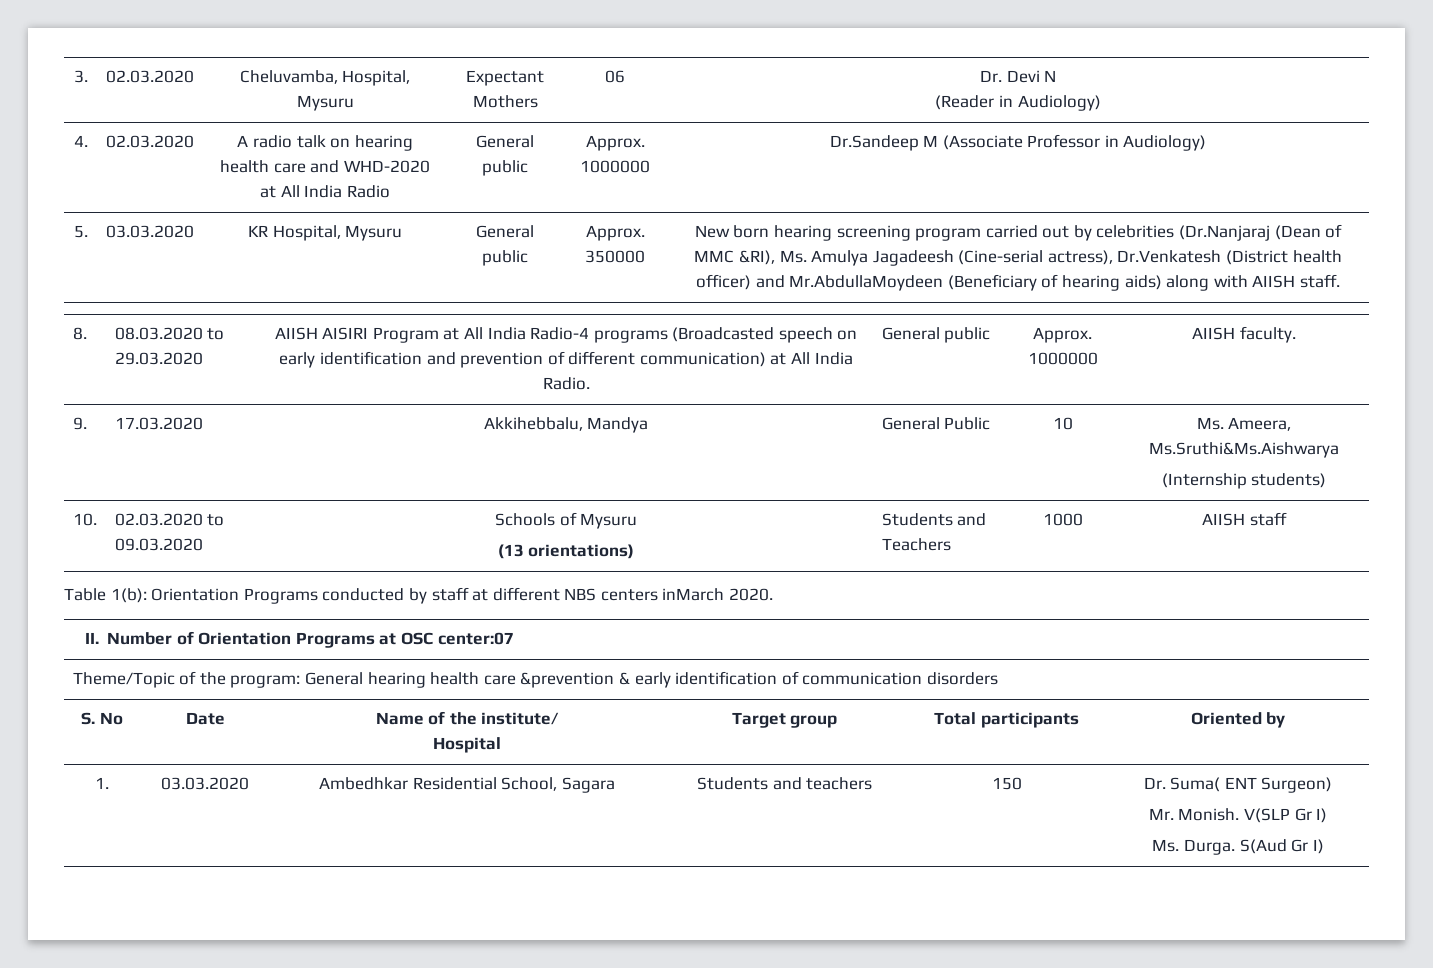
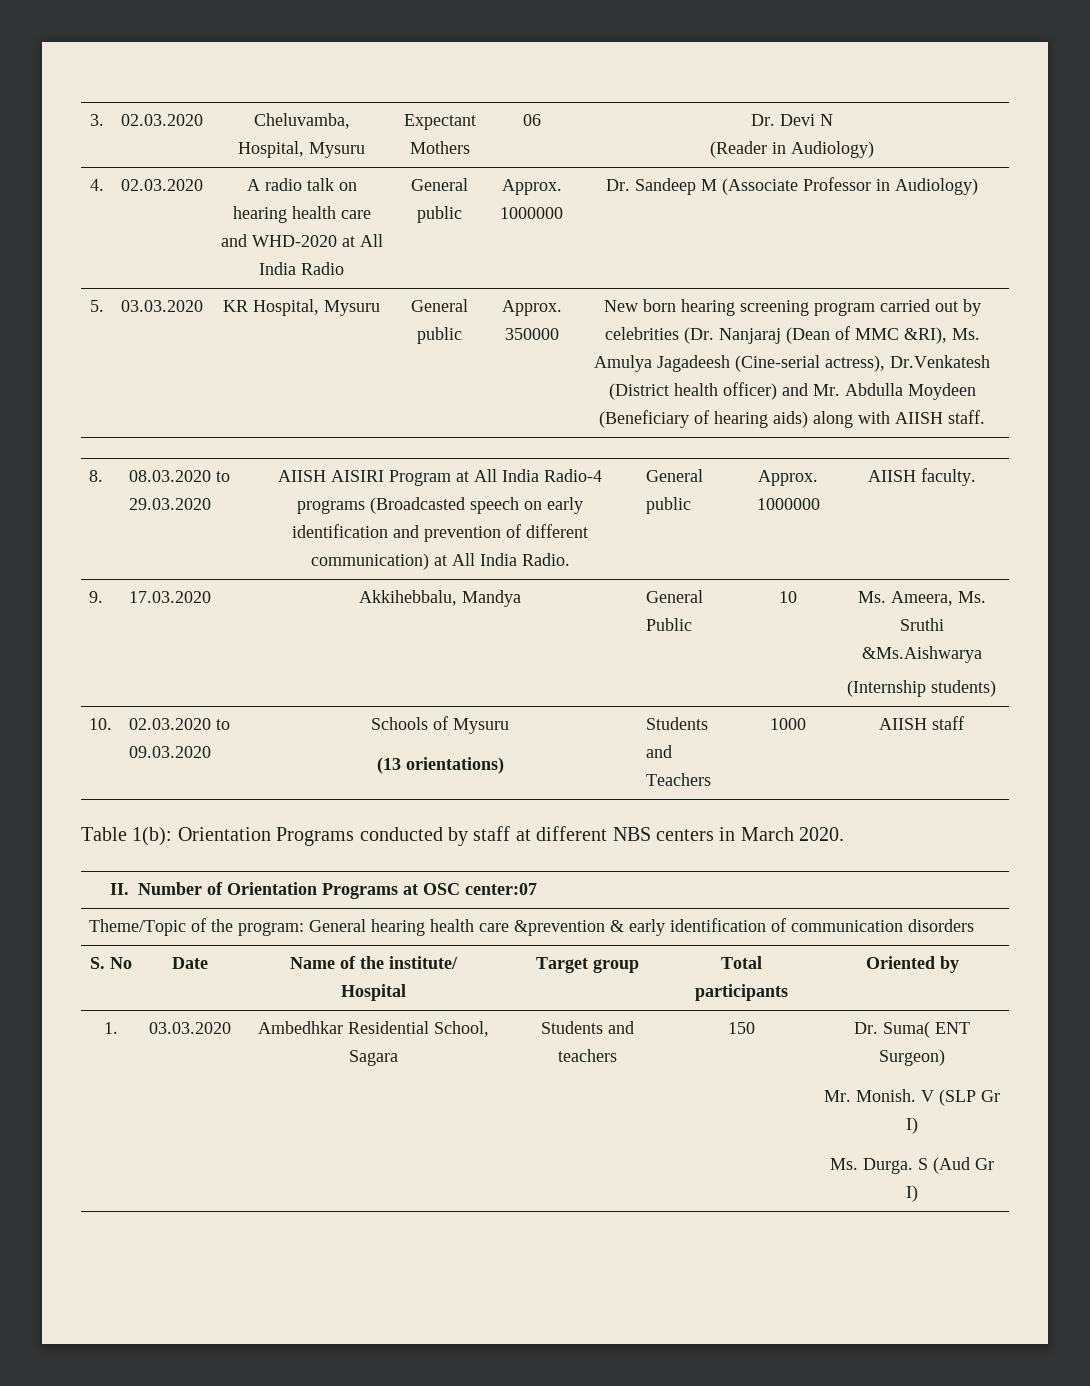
[829,135,919,151] Dr.Sandeep -> [605,178,696,195] Dr. Sandeep
[1179,225,1271,241] (Dr.Nanjaraj -> [683,327,781,344] (Dr. Nanjaraj
[789,275,944,291] Mr.AbdullaMoydeen -> [812,383,976,400] Mr. Abdulla Moydeen
[1149,442,1339,458] Ms.Sruthi&Ms.Aishwarya -> [957,591,986,603] [899,618,944,631] [861,646,982,663] Ms. Sruthi &Ms.Aishwarya
[662,588,725,601] inMarch -> [719,827,794,841] in March
[1244,808,1290,823] V(SLP -> [920,1089,976,1106] V (SLP
[1239,839,1287,854] S(Aud -> [917,1157,970,1174] S (Aud

